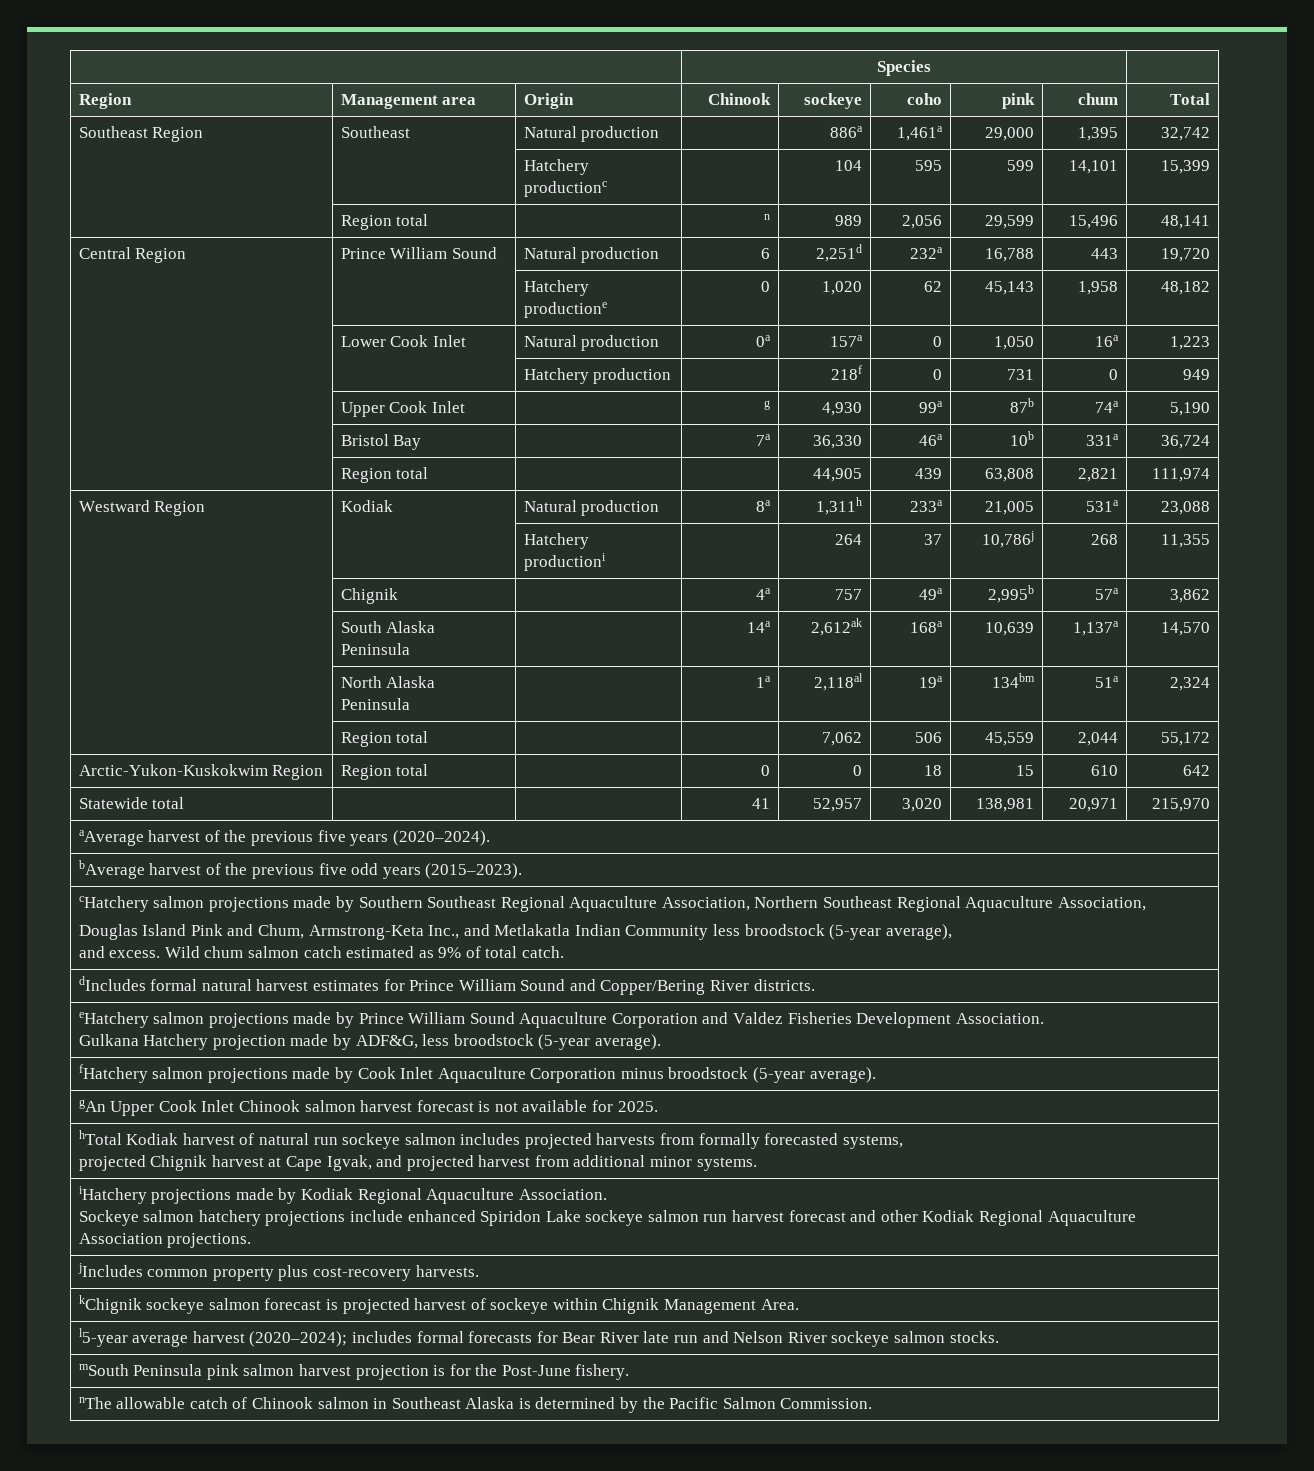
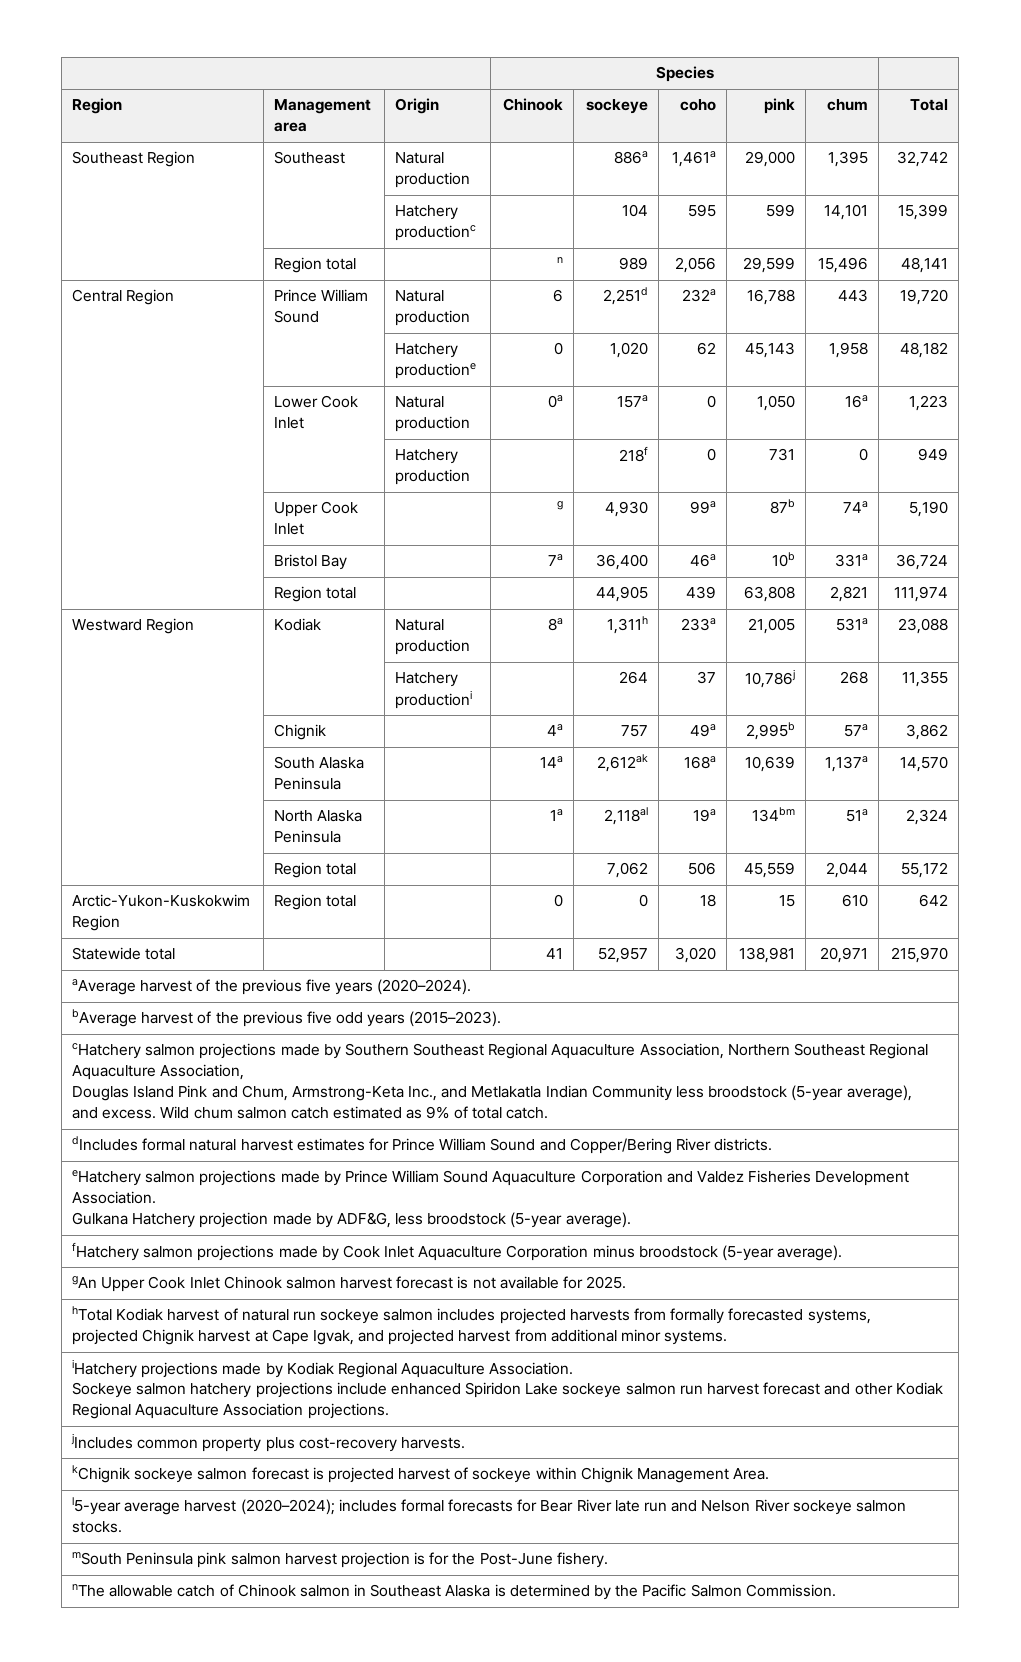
[813,435,863,449] 36,330 -> [596,554,649,570] 36,400

